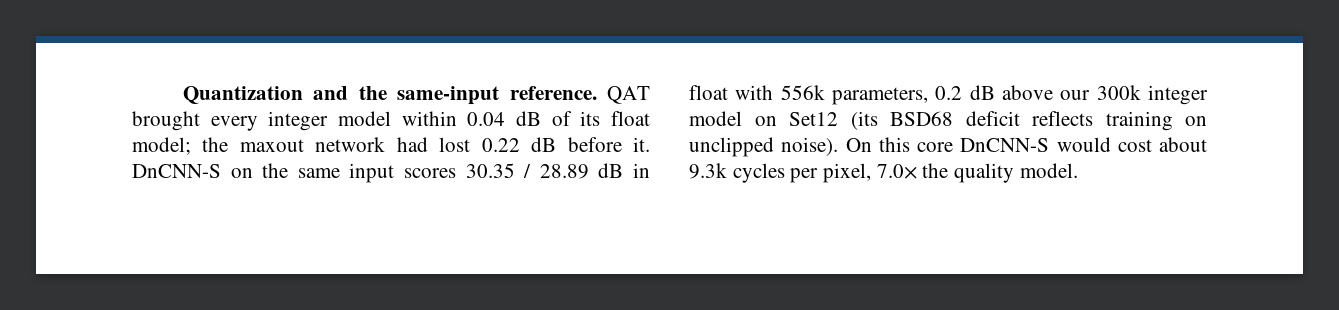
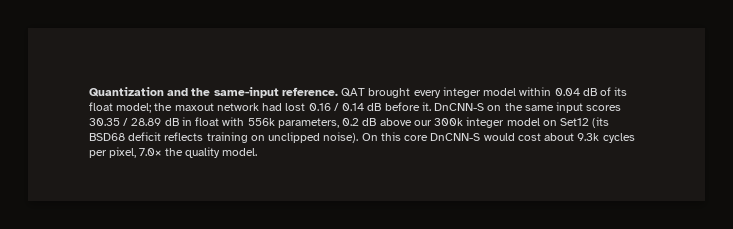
[481,138,520,152] 0.22 -> [308,103,365,111] 0.16 / 0.14

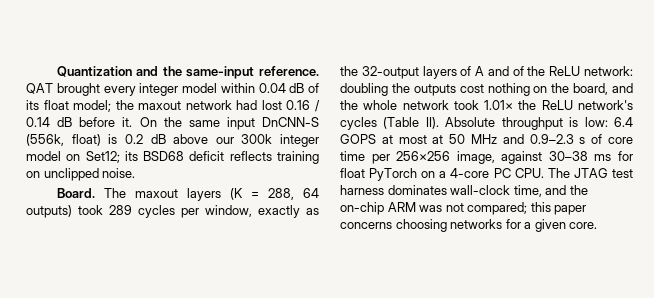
[434,103,502,111] DnCNN-S on -> [139,117,157,127] On
[586,105,622,111] [89,117,339,128] scores 30.35 / 28.89 dB in float with 556k parameters, -> [262,117,319,127] [26,134,118,146] DnCNN-S (556k, float) is
[560,117,610,128] Set12 (its -> [85,151,138,163] Set12; its
[323,132,635,143] [89,147,258,158] noise). On this core DnCNN-S would cost about 9.3k cycles per pixel, 7.0× the quality model. -> [102,168,136,178] [56,188,320,201] [26,205,319,218] [340,66,633,79] [340,83,633,96] [340,100,633,110] [340,117,633,130] [340,134,633,144] [340,151,633,164] [340,168,633,181] [340,185,588,197] [340,202,587,215] [340,219,598,232] noise. // Board. The maxout layers (K = 288, 64 outputs) took 289 cycles per window, exactly as the 32-output layers of A and of the ReLU network: doubling the outputs cost nothing on the board, and the whole network took 1.01× the ReLU network's cycles (Table II). Absolute throughput is low: 6.4 GOPS at most at 50 MHz and 0.9–2.3 s of core time per 256×256 image, against 30–38 ms for float PyTorch on a 4-core PC CPU. The JTAG test harness dominates wall-clock time, and the on-chip ARM was not compared; this paper concerns choosing networks for a given core.

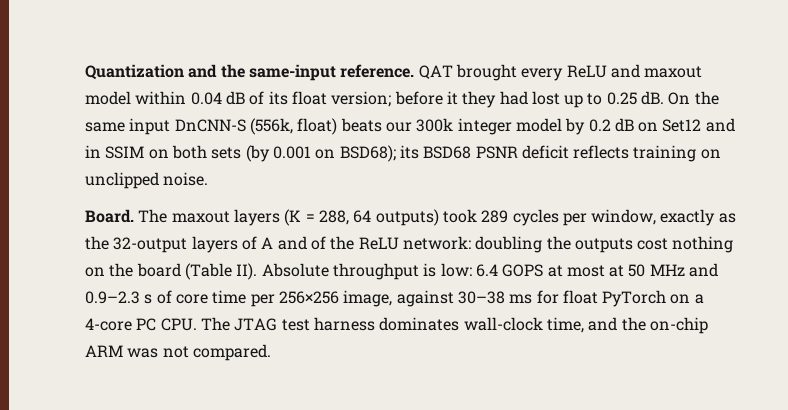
[139,83,179,96] integer -> [566,64,703,78] ReLU and maxout
[73,100,321,112] [26,117,133,127] model; the maxout network had lost 0.16 / 0.14 dB before it. -> [331,91,665,108] version; before it they had lost up to 0.25 dB.
[108,134,319,147] [26,151,120,163] is 0.2 dB above our 300k integer model on Set12; -> [340,118,735,135] [85,145,396,162] beats our 300k integer model by 0.2 dB on Set12 and in SSIM on both sets (by 0.001 on BSD68);
(185, 156) none -> [475,146,518,159] PSNR
[573,83,633,95] [340,100,633,110] [340,117,377,130] board, and the whole network took 1.01× the ReLU network's cycles -> [136,263,181,277] board
[467,202,587,215] [340,219,598,232] compared; this paper concerns choosing networks for a given core. -> [192,344,271,361] compared.

